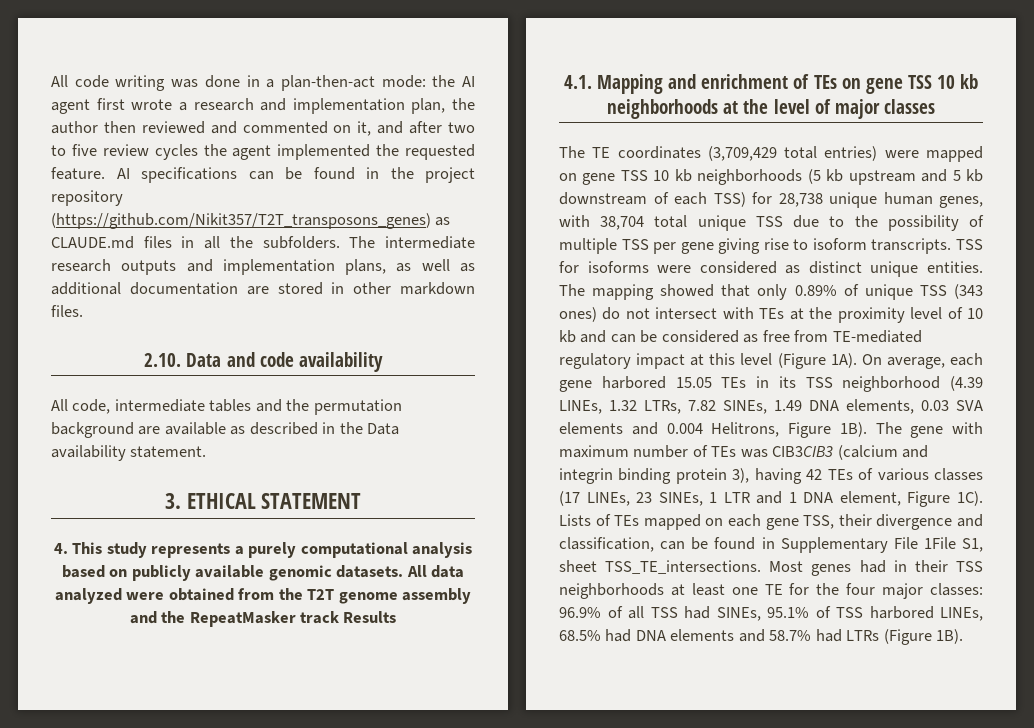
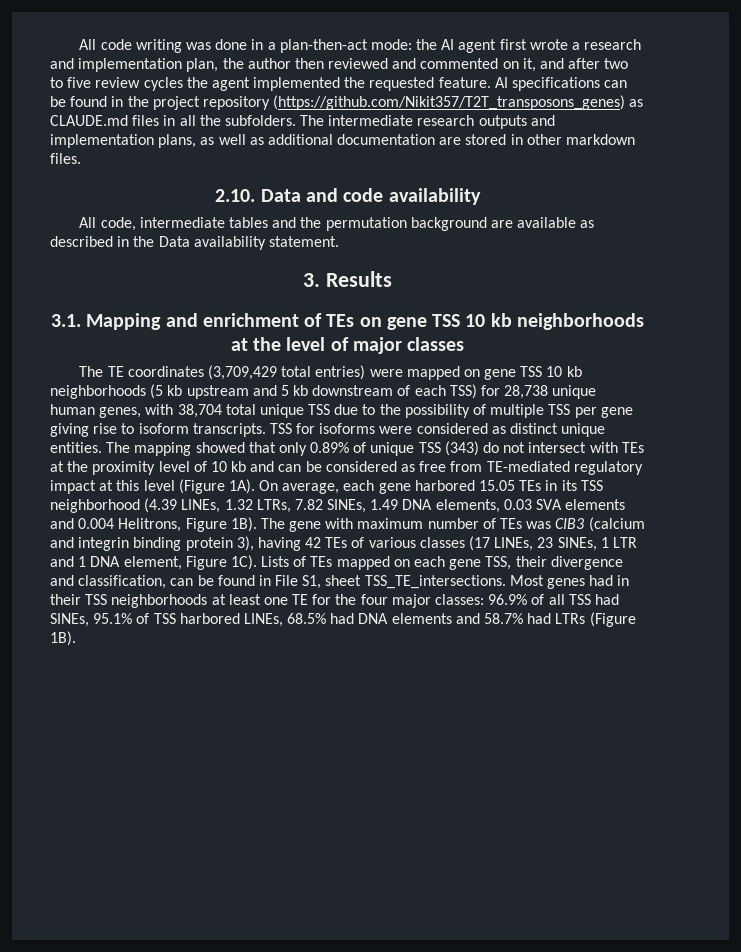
[186,493,362,509] [53,542,473,558] [61,565,465,581] [54,588,472,604] [129,611,339,627] ETHICAL STATEMENT // 4. This study represents a purely computational analysis based on publicly available genomic datasets. All data analyzed were obtained from the T2T genome assembly and the RepeatMasker track -> (321, 280) none
[563,75,592,89] 4.1. -> [51,314,82,327] 3.1.
[953,284,983,299] [559,307,597,322] (343 ones) -> [444,441,479,456] (343)
[772,446,834,457] CIB3CIB3 -> [555,518,585,529] CIB3
[780,537,956,553] Supplementary File 1File -> [275,575,299,586] File

